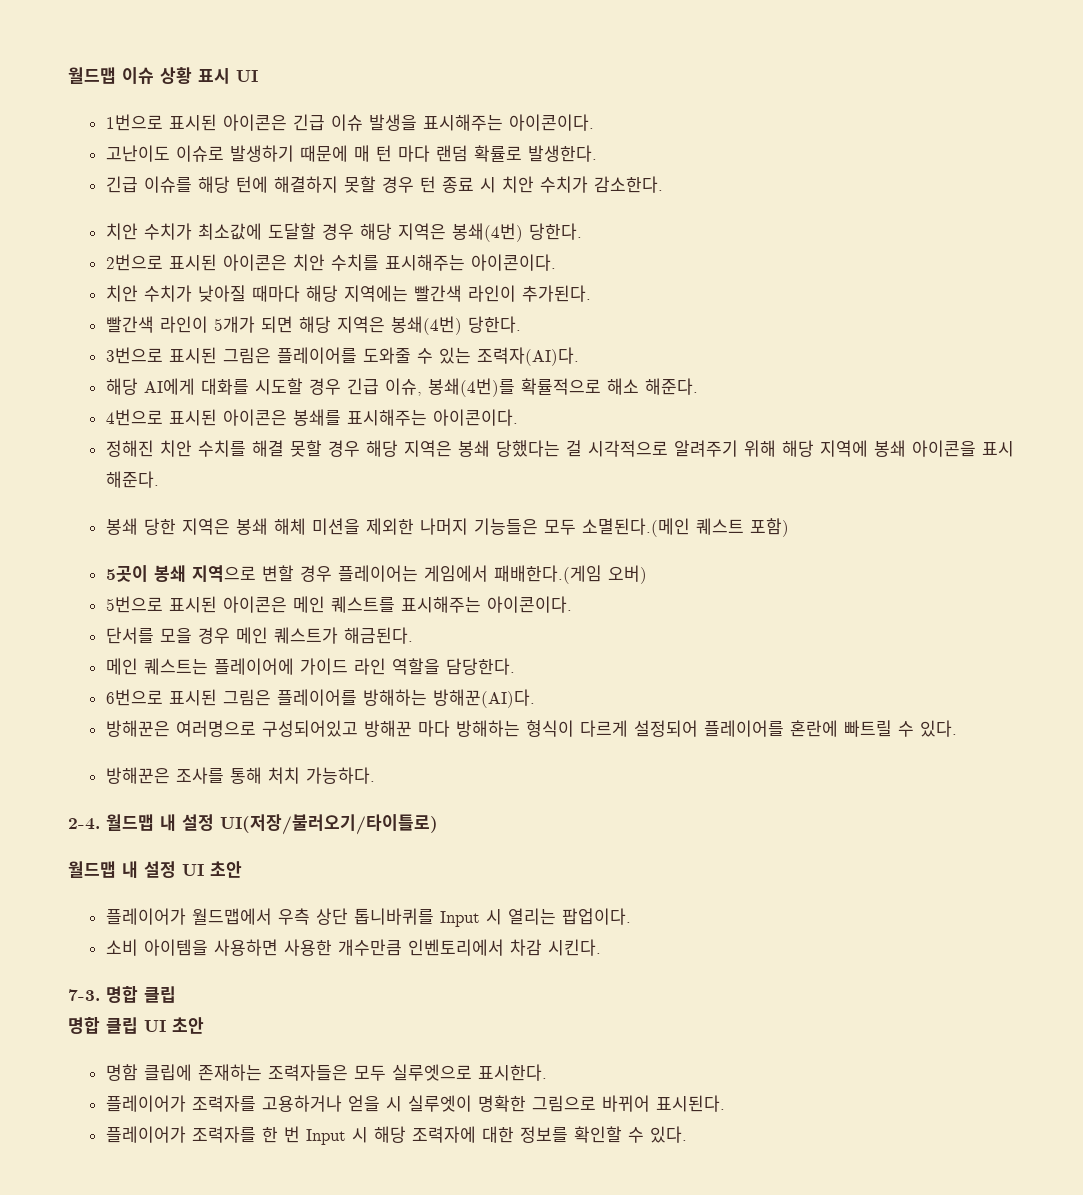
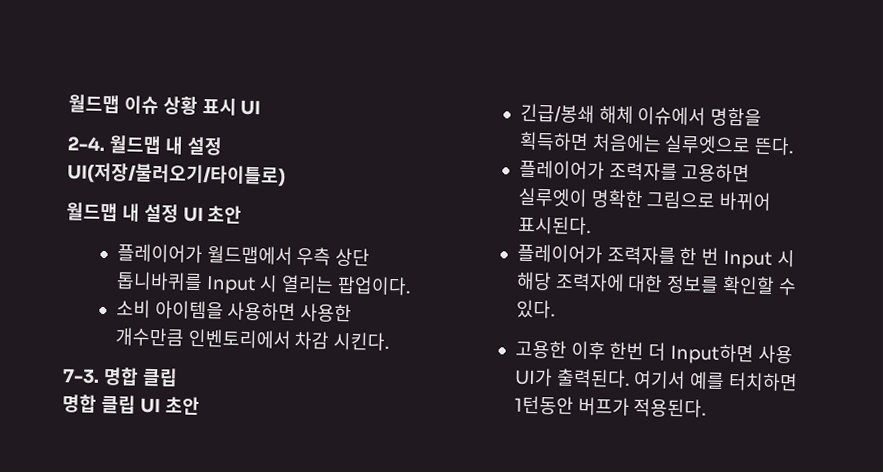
[105,114,594,131] [105,145,597,162] [105,176,663,193] [105,223,582,242] [105,254,556,271] [105,285,591,302] [105,316,521,335] [105,347,579,366] [105,378,698,397] [105,409,518,426] [105,440,1014,457] [105,471,159,488] [105,518,789,537] [105,565,647,584] [105,596,572,613] [105,627,413,644] [105,658,515,675] [105,689,535,708] [105,720,957,737] [105,767,375,784] // 1번으로 표시된 아이콘은 긴급 이슈 발생을 표시해주는 아이콘이다. // 고난이도 이슈로 발생하기 때문에 매 턴 마다 랜덤 확률로 발생한다. // 긴급 이슈를 해당 턴에 해결하지 못할 경우 턴 종료 시 치안 수치가 감소한다. // 치안 수치가 최소값에 도달할 경우 해당 지역은 봉쇄(4번) 당한다. // 2번으로 표시된 아이콘은 치안 수치를 표시해주는 아이콘이다. // 치안 수치가 낮아질 때마다 해당 지역에는 빨간색 라인이 추가된다. // 빨간색 라인이 5개가 되면 해당 지역은 봉쇄(4번) 당한다. // 3번으로 표시된 그림은 플레이어를 도와줄 수 있는 조력자(AI)다. // 해당 AI에게 대화를 시도할 경우 긴급 이슈, 봉쇄(4번)를 확률적으로 해소 해준다. // 4번으로 표시된 아이콘은 봉쇄를 표시해주는 아이콘이다. // 정해진 치안 수치를 해결 못할 경우 해당 지역은 봉쇄 당했다는 걸 시각적으로 알려주기 위해 해당 지역에 봉쇄 아이콘을 표시 해준다. // 봉쇄 당한 지역은 봉쇄 해체 미션을 제외한 나머지 기능들은 모두 소멸된다.(메인 퀘스트 포함) // 5곳이 봉쇄 지역으로 변할 경우 플레이어는 게임에서 패배한다.(게임 오버) // 5번으로 표시된 아이콘은 메인 퀘스트를 표시해주는 아이콘이다. // 단서를 모을 경우 메인 퀘스트가 해금된다. // 메인 퀘스트는 플레이어에 가이드 라인 역할을 담당한다. // 6번으로 표시된 그림은 플레이어를 방해하는 방해꾼(AI)다. // 방해꾼은 여러명으로 구성되어있고 방해꾼 마다 방해하는 형식이 다르게 설정되어 플레이어를 혼란에 빠트릴 수 있다. // 방해꾼은 조사를 통해 처치 가능하다. -> (262, 107) none
[105,1064,547,1081] [105,1095,402,1112] 명함 클립에 존재하는 조력자들은 모두 실루엣으로 표시한다. // 플레이어가 조력자를 고용하거나 얻을 시 -> [519,103,763,127] [518,131,796,156] [518,159,751,183] 긴급/봉쇄 해체 이슈에서 명함을 획득하면 처음에는 실루엣으로 뜬다. // 플레이어가 조력자를 고용하면
(687, 1134) none -> [514,339,793,365] [513,367,799,392] [513,395,708,418] // 고용한 이후 한번 더 Input하면 사용 UI가 출력된다. 여기서 예를 터치하면 1턴동안 버프가 적용된다.

